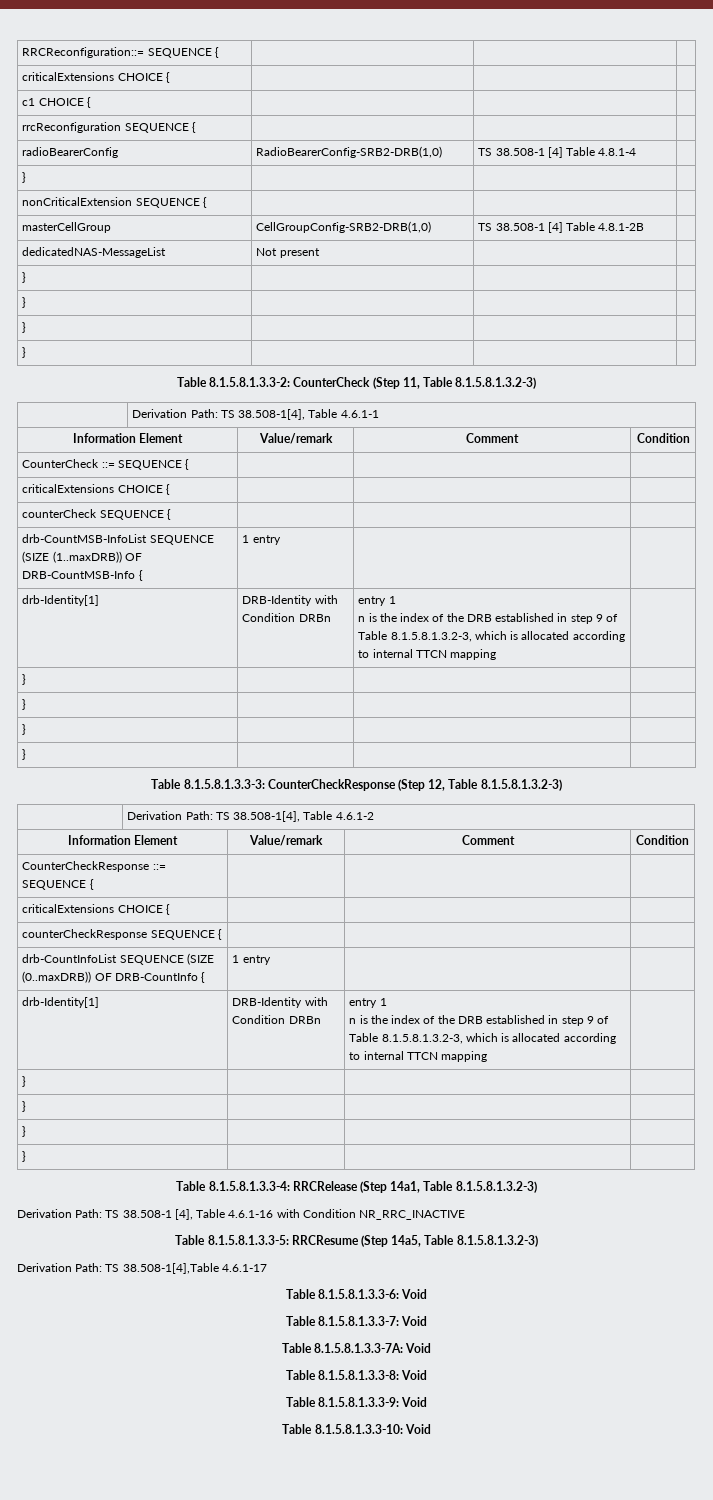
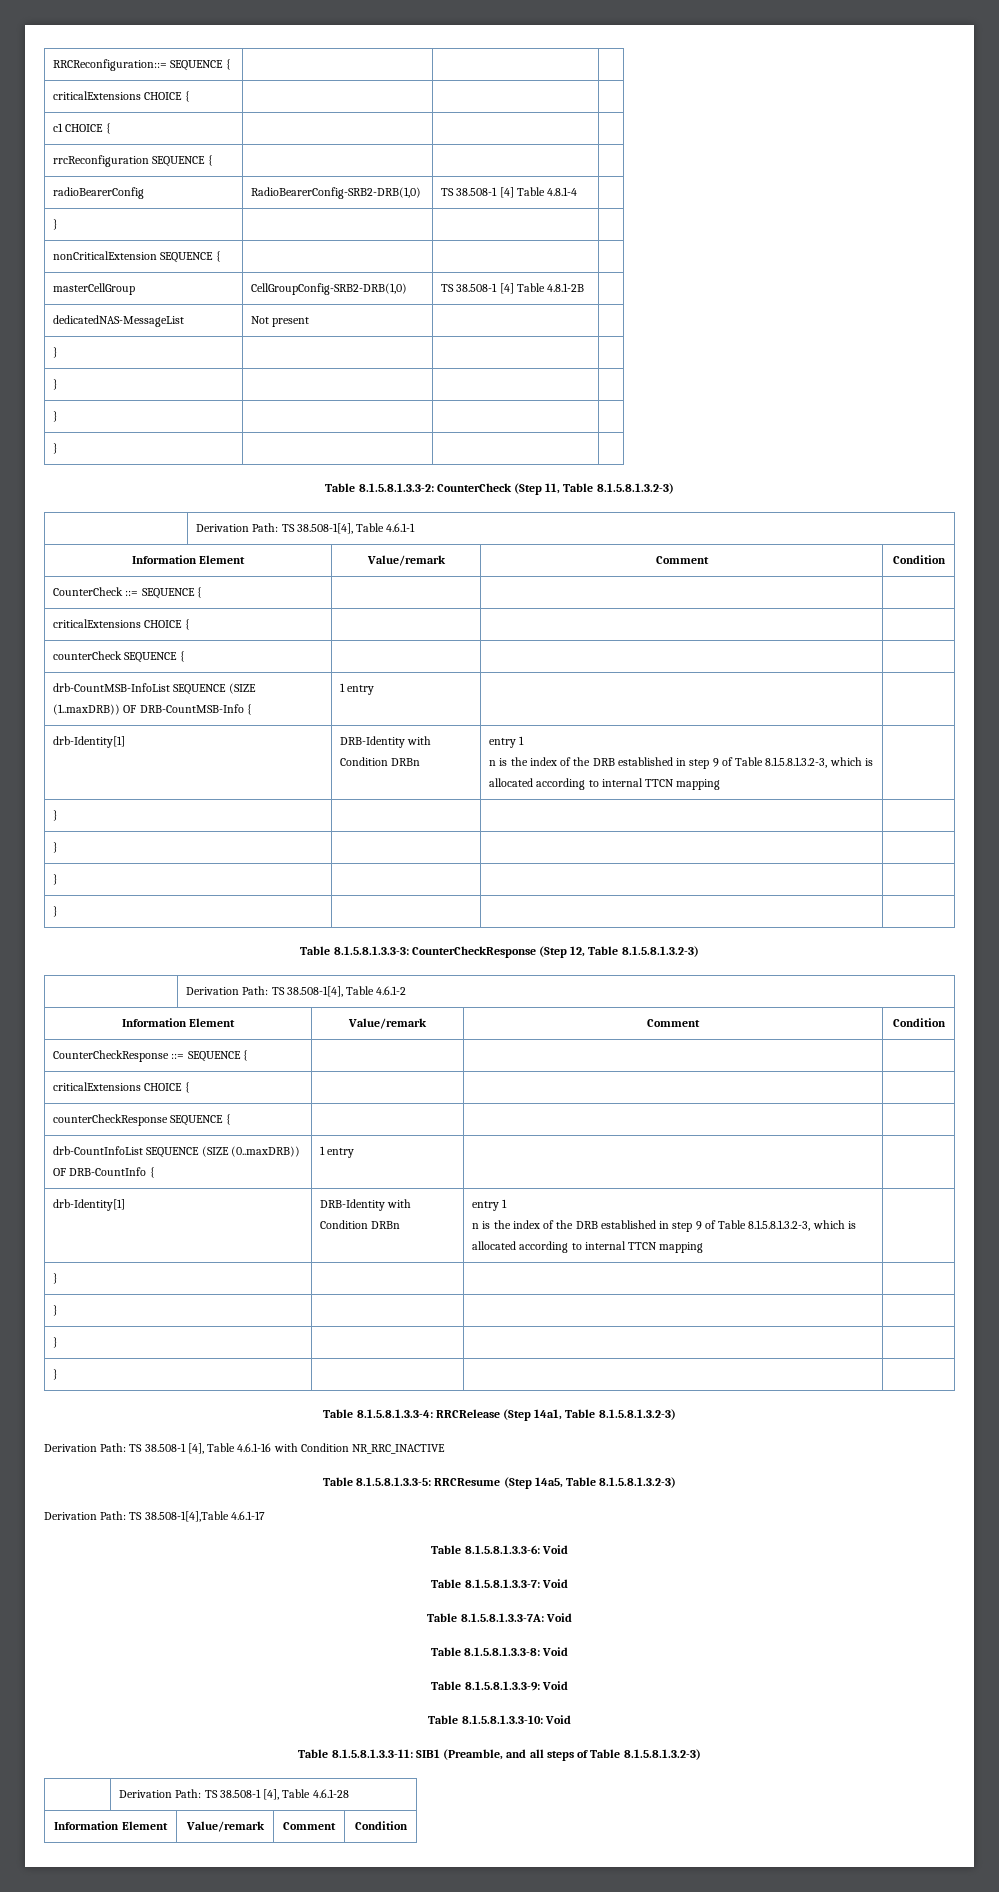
(431, 1429) none -> [298,1749,701,1761] [119,1789,349,1800] [54,1821,168,1830] [185,1821,265,1832] [283,1822,336,1830] [354,1821,408,1830] // Table 8.1.5.8.1.3.3-11: SIB1 (Preamble, and all steps of Table 8.1.5.8.1.3.2-3) // | Derivation Path: TS 38.508-1 [4], Table 4.6.1-28 // Information Element | Value/remark | Comment | Condition

